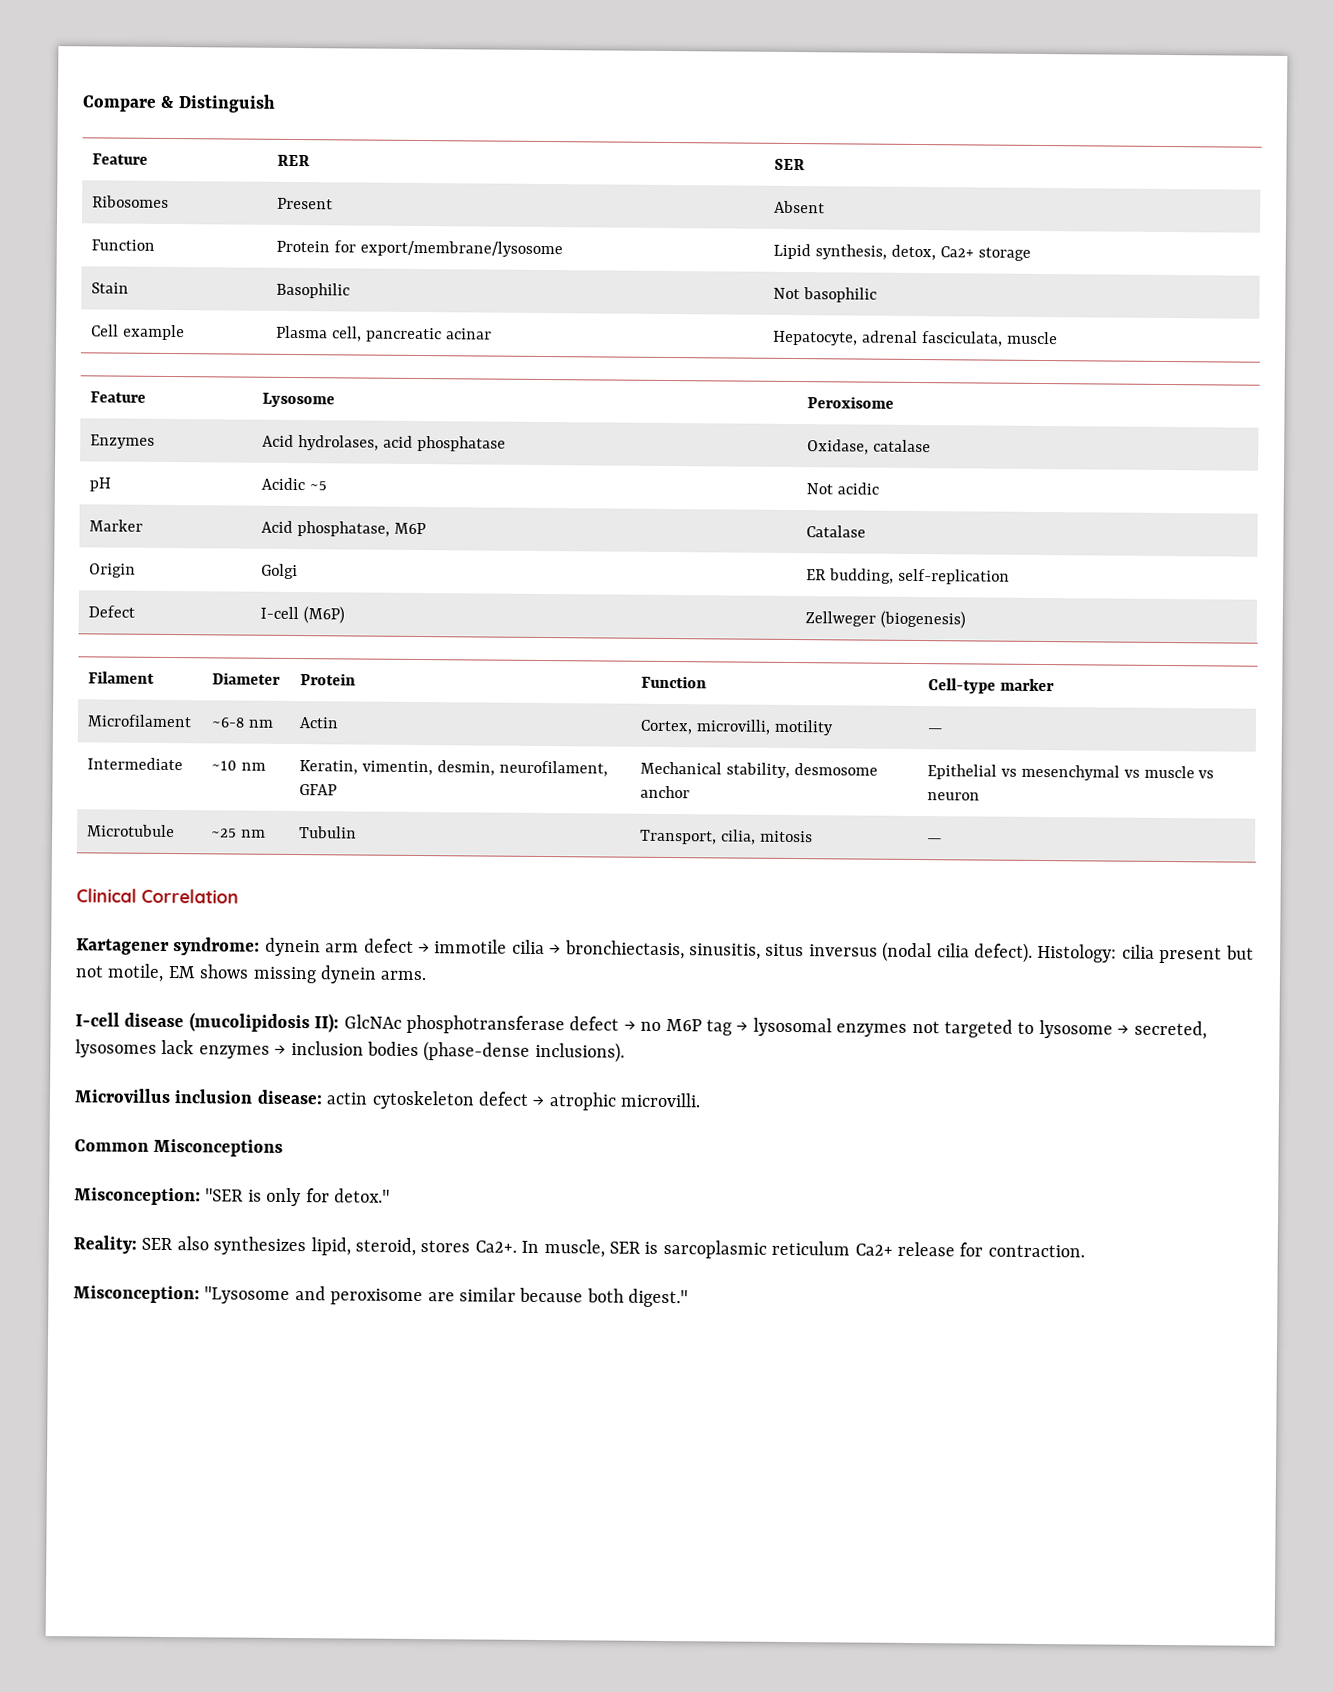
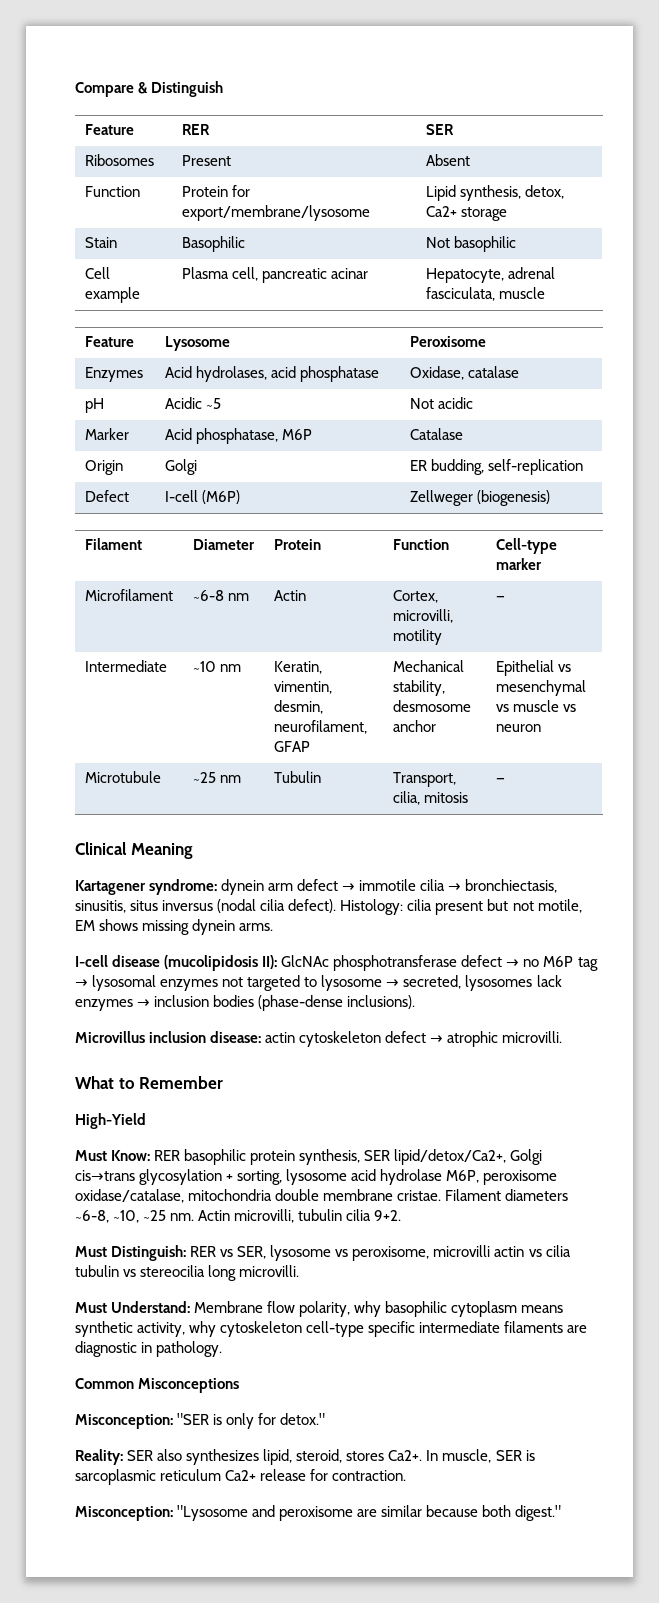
[141,888,239,904] Correlation -> [130,843,193,859] Meaning
(702, 1100) none -> [75,1076,224,1089] [75,1113,146,1129] [75,1149,543,1165] [75,1169,558,1185] [75,1189,569,1203] [75,1209,402,1223] [75,1245,571,1261] [75,1265,300,1281] [75,1301,564,1317] [75,1321,588,1337] [75,1341,223,1357] // What to Remember // High-Yield // Must Know: RER basophilic protein synthesis, SER lipid/detox/Ca2+, Golgi cis→trans glycosylation + sorting, lysosome acid hydrolase M6P, peroxisome oxidase/catalase, mitochondria double membrane cristae. Filament diameters ~6-8, ~10, ~25 nm. Actin microvilli, tubulin cilia 9+2. // Must Distinguish: RER vs SER, lysosome vs peroxisome, microvilli actin vs cilia tubulin vs stereocilia long microvilli. // Must Understand: Membrane flow polarity, why basophilic cytoplasm means synthetic activity, why cytoskeleton cell-type specific intermediate filaments are diagnostic in pathology.

